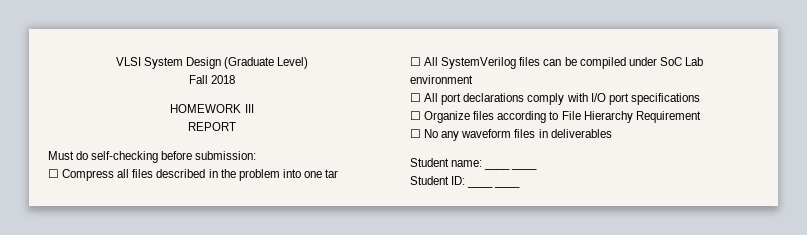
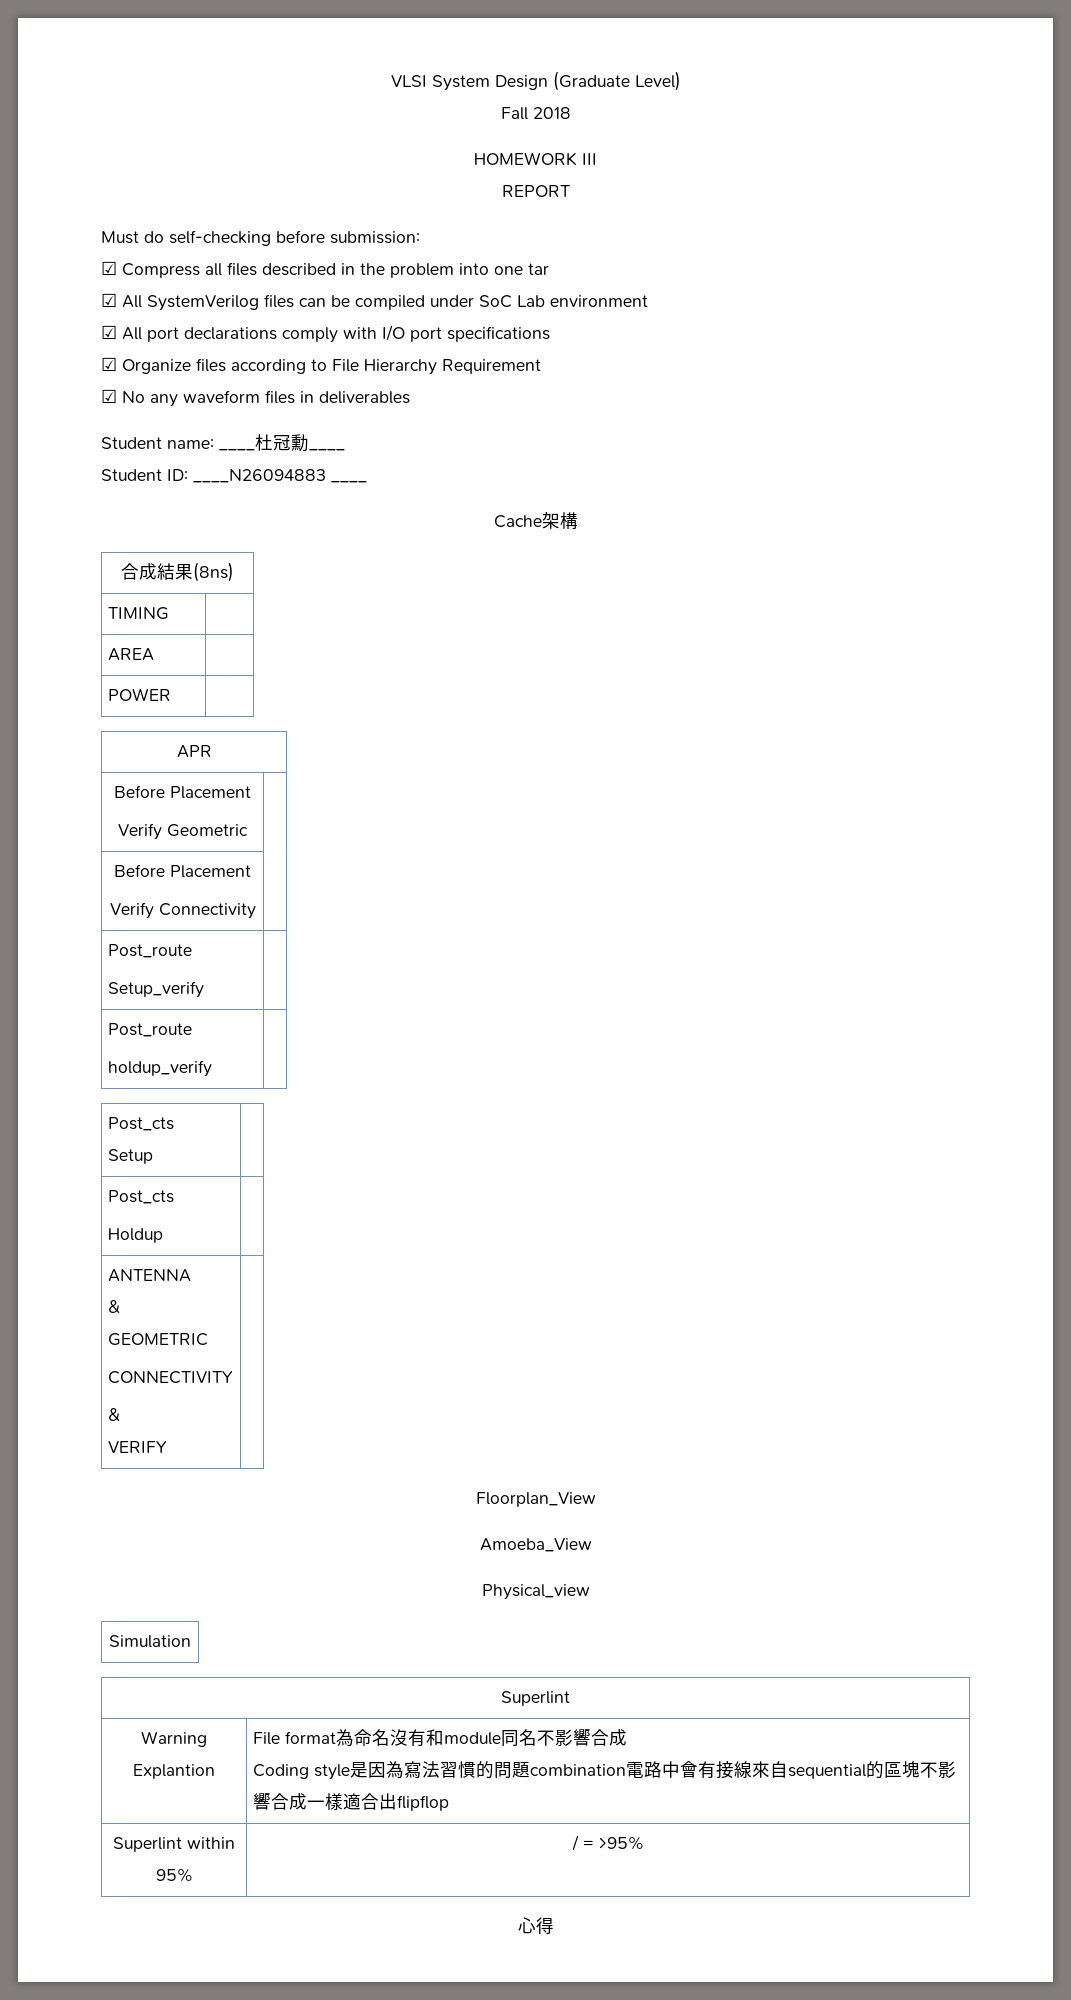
[48,169,59,178] ☐ -> [101,261,117,275] ☑
[410,57,421,66] ☐ -> [101,293,117,307] ☑
[410,93,421,102] ☐ -> [101,325,117,339] ☑
[410,111,421,120] ☐ -> [101,357,117,371] ☑
[410,129,421,138] ☐ -> [101,389,117,403] ☑
(511, 168) none -> [255,434,309,452] 杜冠勳
[467,185,521,188] ____ ____ -> [193,469,367,483] [493,512,578,529] [121,562,234,582] [108,607,170,620] [108,648,155,661] [108,688,172,701] [176,745,212,758] [114,785,251,799] [118,823,248,840] [114,864,251,878] [109,902,256,919] [108,944,193,958] [108,981,205,998] [108,1023,193,1037] [108,1060,213,1077] [108,1117,175,1131] [108,1149,154,1164] [108,1190,175,1204] [108,1228,164,1243] [108,1269,192,1282] [108,1300,121,1313] [108,1333,209,1346] [108,1371,234,1384] [108,1408,121,1421] [108,1441,168,1453] [475,1492,596,1507] [479,1538,592,1552] [481,1584,590,1600] [109,1635,191,1648] [501,1691,570,1706] [141,1731,207,1747] [133,1764,215,1779] [253,1729,628,1747] [253,1761,957,1780] [253,1793,450,1811] [113,1837,235,1852] [155,1868,193,1882] [571,1835,644,1851] [517,1917,554,1934] ____N26094883 ____ // Cache架構 // 合成結果(8ns) // TIMING | // AREA | // POWER | // APR // Before Placement // Verify Geometric | // Before Placement // Verify Connectivity | // Post_route // Setup_verify | // Post_route // holdup_verify | // Post_cts // Setup | // Post_cts // Holdup | // ANTENNA // & // GEOMETRIC // CONNECTIVITY // & // VERIFY | // Floorplan_View // Amoeba_View // Physical_view // Simulation // Superlint // Warning Explantion | File format為命名沒有和module同名不影響合成 // Coding style是因為寫法習慣的問題combination電路中會有接線來自sequential的區塊不影響合成一樣適合出flipflop // Superlint within 95% | / = >95% // 心得

